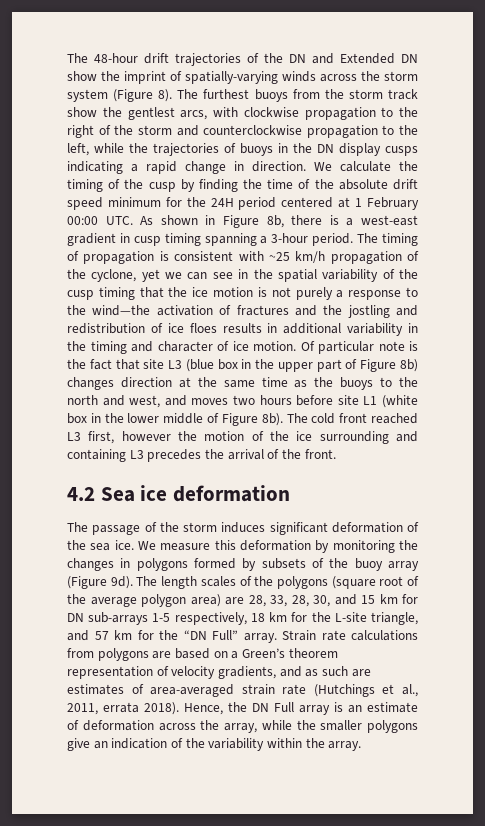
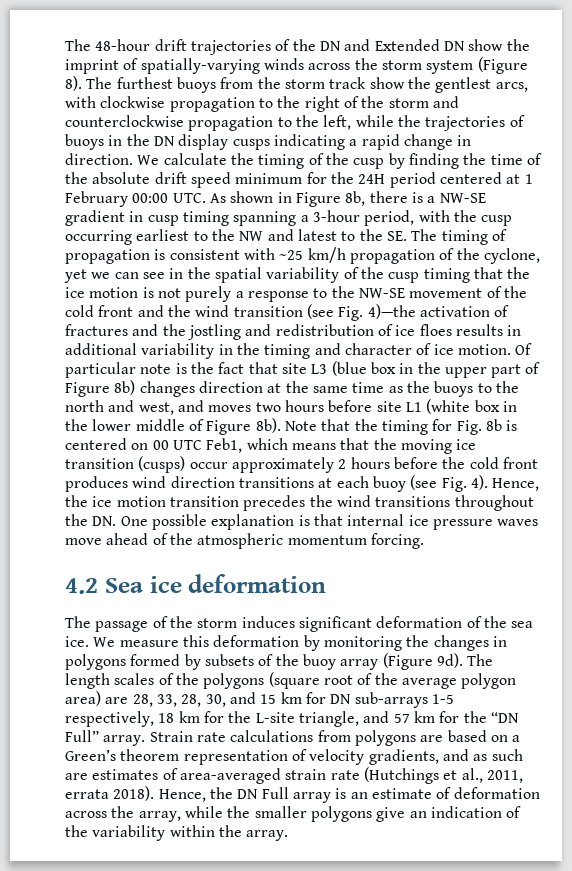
[361,215,418,226] west-east -> [439,193,486,203] NW-SE
[312,233,354,246] period. -> [364,210,513,226] [65,229,407,245] period, with the cusp occurring earliest to the NW and latest to the SE.
[92,305,151,316] wind—the -> [358,286,527,298] [65,304,416,321] NW-SE movement of the cold front and the wind transition (see Fig. 4)—the
[286,413,418,424] [67,431,419,444] [67,449,336,462] The cold front reached L3 first, however the motion of the ice surrounding and containing L3 precedes the arrival of the front. -> [284,419,518,435] [65,438,477,454] [65,456,538,473] [65,475,540,492] [65,495,534,511] [65,514,539,530] [65,533,424,549] Note that the timing for Fig. 8b is centered on 00 UTC Feb1, which means that the moving ice transition (cusps) occur approximately 2 hours before the cold front produces wind direction transitions at each buoy (see Fig. 4). Hence, the ice motion transition precedes the wind transitions throughout the DN. One possible explanation is that internal ice pressure waves move ahead of the atmospheric momentum forcing.

